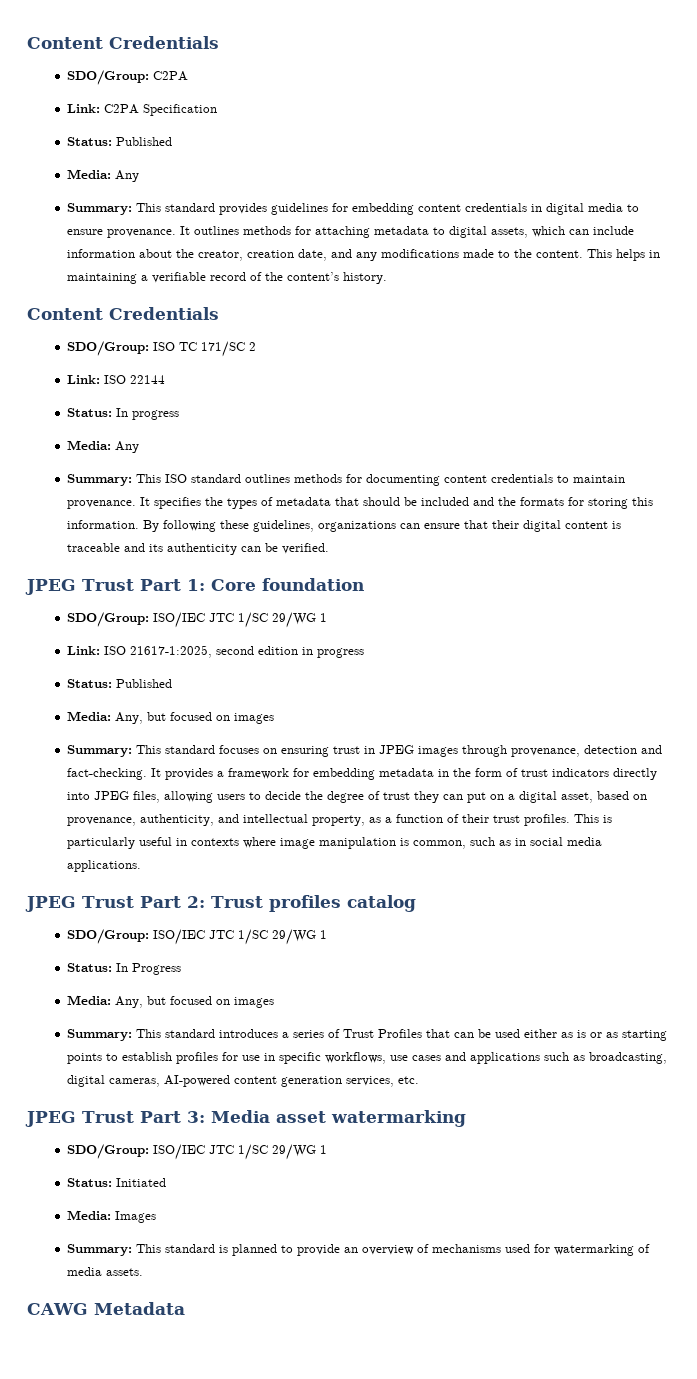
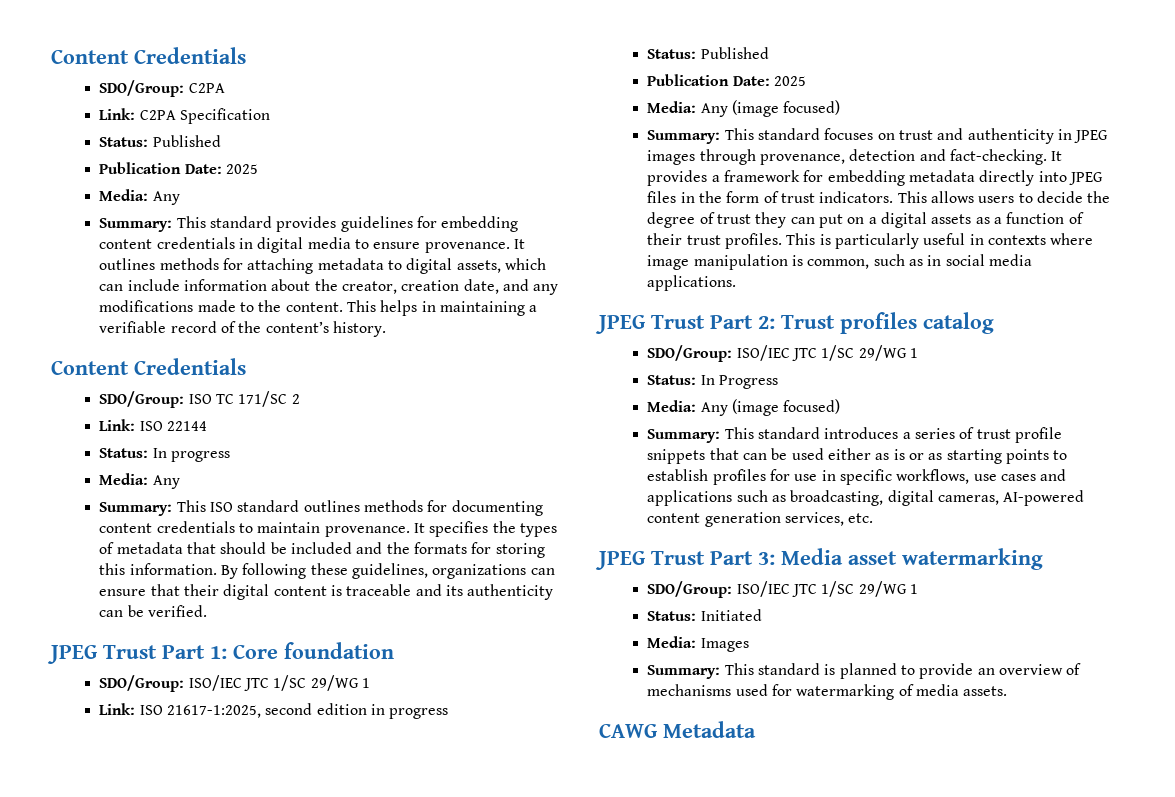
(172, 141) none -> [99,162,259,174] // Publication Date: 2025
[66,711,274,724] Media: Any, but focused on images -> [647,74,807,86] [647,100,841,117] Publication Date: 2025 // Media: Any (image focused)
[280,746,360,757] ensuring trust -> [899,128,1054,144] trust and authenticity
(434, 772) none -> [979,170,1103,186] [647,191,677,203] directly into JPEG files
[551,768,657,780] [66,791,213,803] indicators directly into JPEG files, allowing -> [819,191,974,203] indicators. This allows
[560,791,647,803] [66,814,365,826] asset, based on provenance, authenticity, and intellectual property, -> [931,214,972,224] assets
[114,996,274,1008] Any, but focused on images -> [700,399,841,416] Any (image focused)
[342,1029,422,1038] Trust Profiles -> [976,427,1062,443] [647,449,706,464] trust profile snippets

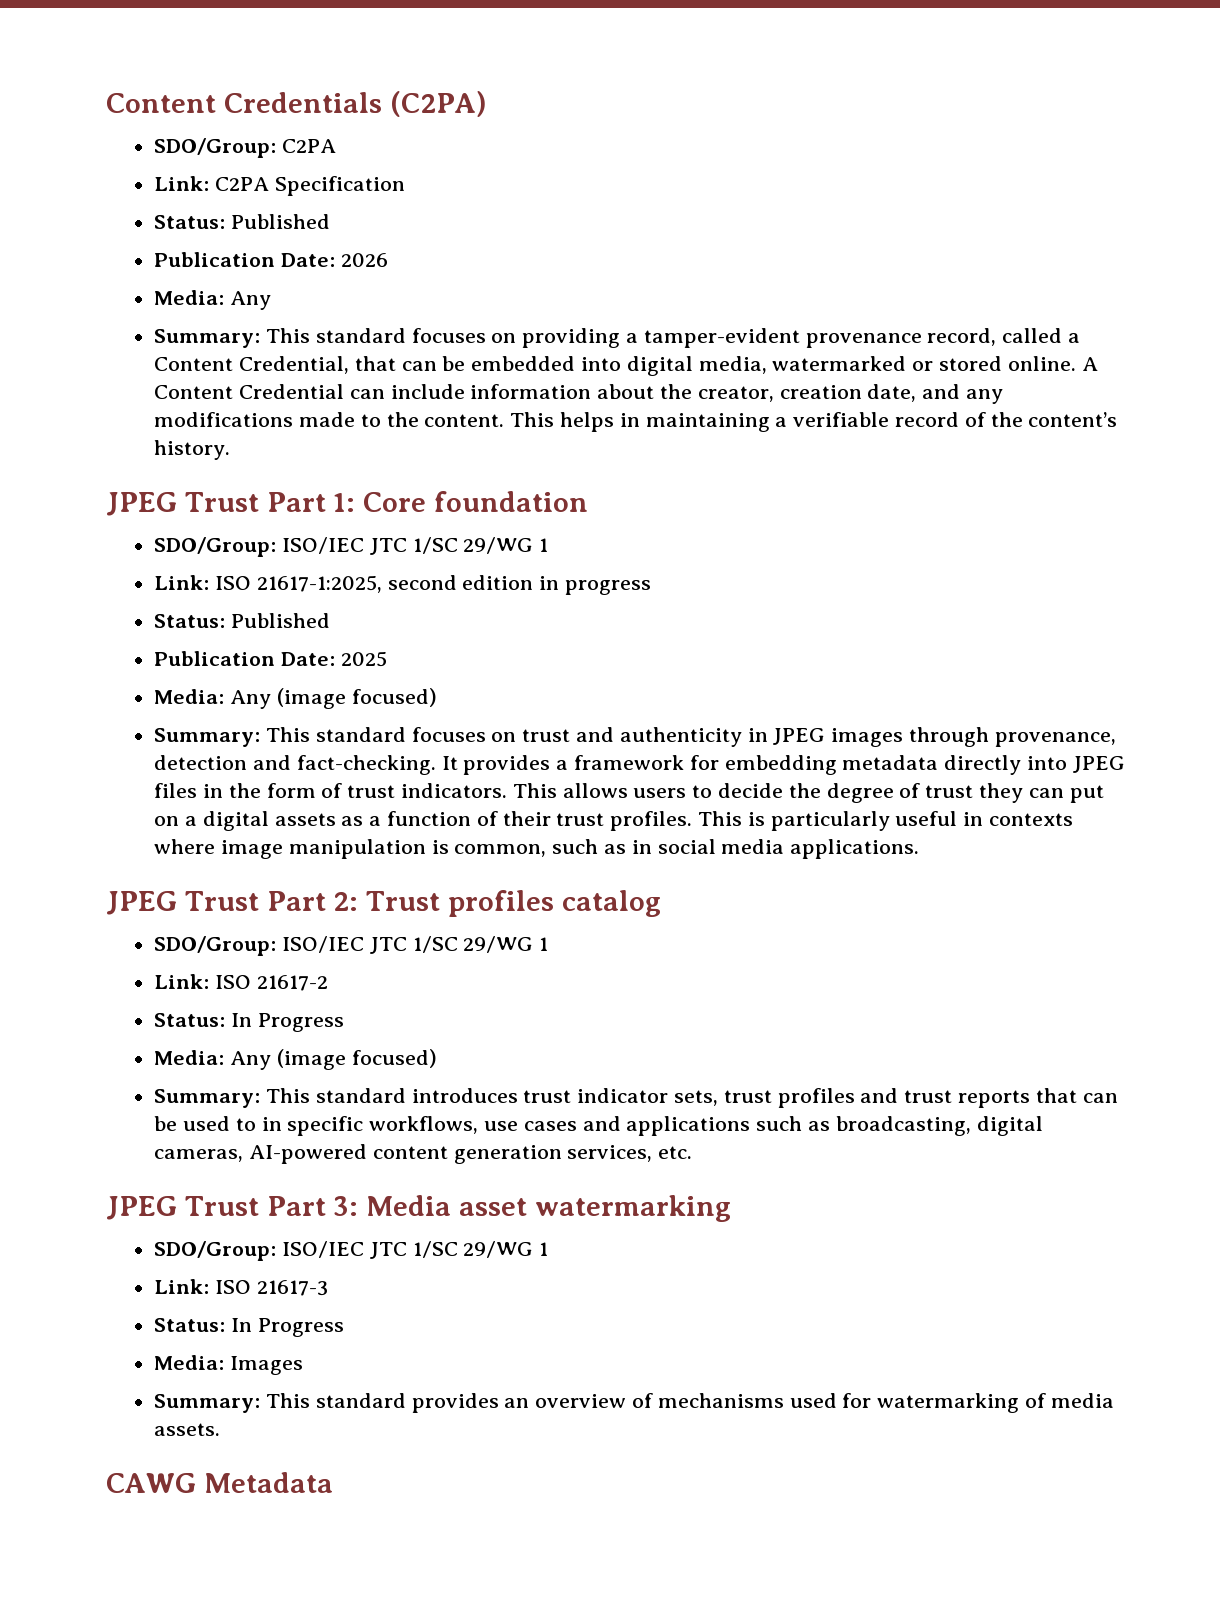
[51,47,246,64] Content Credentials -> [106,91,487,117] Content Credentials (C2PA)
[226,164,259,174] 2025 -> [340,253,388,267] 2026
[276,216,519,232] [99,237,525,253] [99,258,546,274] provides guidelines for embedding content credentials in digital media to ensure provenance. It outlines methods for attaching metadata to digital assets, which -> [411,328,1081,348] [154,356,1098,376] [154,384,345,399] focuses on providing a tamper-evident provenance record, called a Content Credential, that can be embedded into digital media, watermarked or stored online. A Content Credential
[51,358,246,375] [99,391,300,408] [99,419,208,431] [99,448,231,462] [99,473,180,489] [99,500,543,516] [99,521,557,537] [99,542,545,558] [99,563,555,579] [99,584,554,600] [99,605,208,617] // Content Credentials // SDO/Group: ISO TC 171/SC 2 // Link: ISO 22144 // Status: In progress // Media: Any // Summary: This ISO standard outlines methods for documenting content credentials to maintain provenance. It specifies the types of metadata that should be included and the formats for storing this information. By following these guidelines, organizations can ensure that their digital content is traceable and its authenticity can be verified. -> (231, 450) none
(919, 353) none -> [154,974,328,991] // Link: ISO 21617-2
[902,427,1062,443] [647,448,1068,464] [647,469,818,485] a series of trust profile snippets that can be used either as is or as starting points to establish profiles for use -> [523,1088,1118,1108] [154,1116,256,1131] trust indicator sets, trust profiles and trust reports that can be used to
[647,609,762,621] // Status: Initiated -> [154,1279,328,1296] [154,1318,344,1337] // Link: ISO 21617-3 // Status: In Progress
[824,663,974,679] is planned to provide -> [411,1393,499,1413] provides

